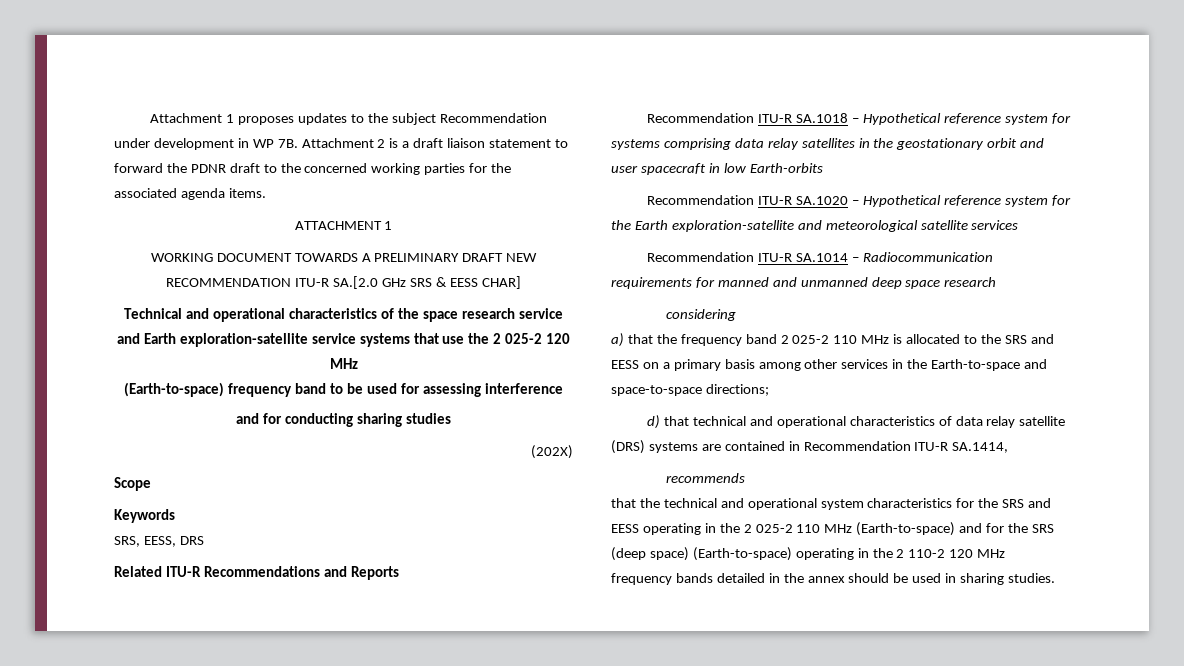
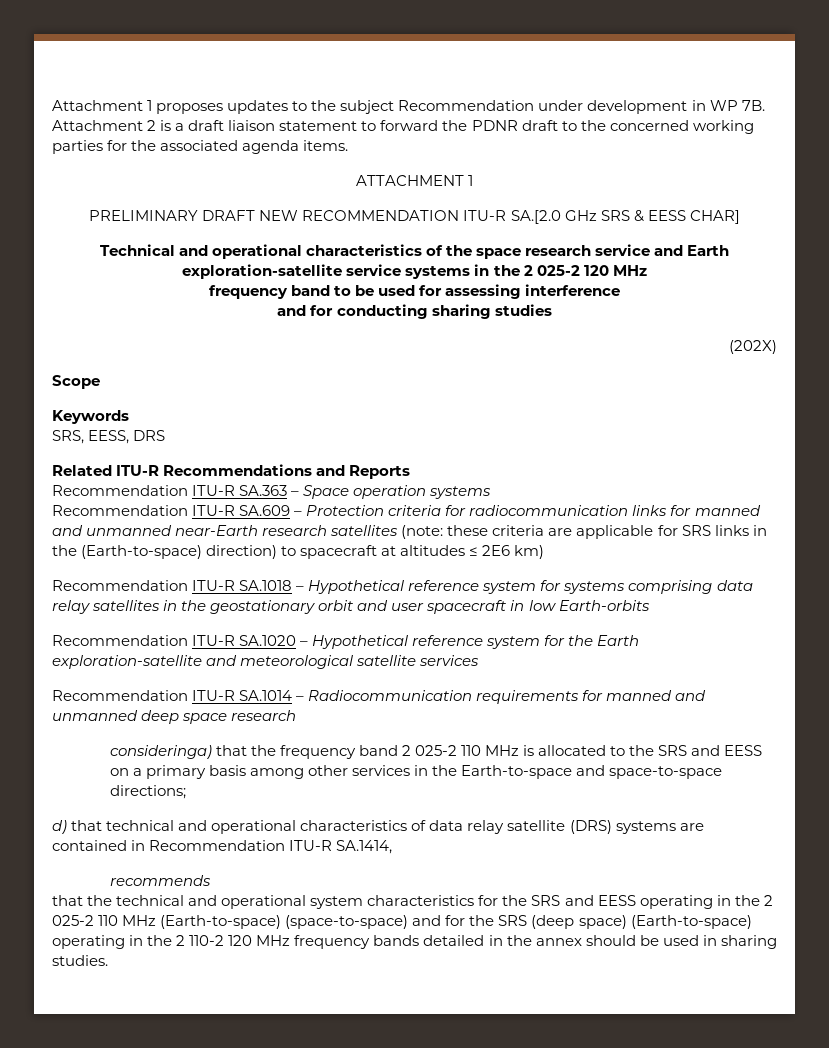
[150,253,371,262] WORKING DOCUMENT TOWARDS A -> (474, 180) none
[413,333,465,344] that use -> [474,264,490,276] in
[124,382,225,397] (Earth-to-space) -> (647, 270) none
(399, 573) none -> [52,485,492,499] [52,505,761,516] [52,525,767,539] [52,545,545,559] // Recommendation ITU-R SA.363 – Space operation systems // Recommendation ITU-R SA.609 – Protection criteria for radiocommunication links for manned and unmanned near-Earth research satellites (note: these criteria are applicable for SRS links in the (Earth-to-space) direction) to spacecraft at altitudes ≤ 2E6 km)
[666,309,737,321] [611,333,624,347] considering // a) -> [109,745,212,759] consideringa)
(956, 529) none -> [285,915,409,929] (space-to-space)

